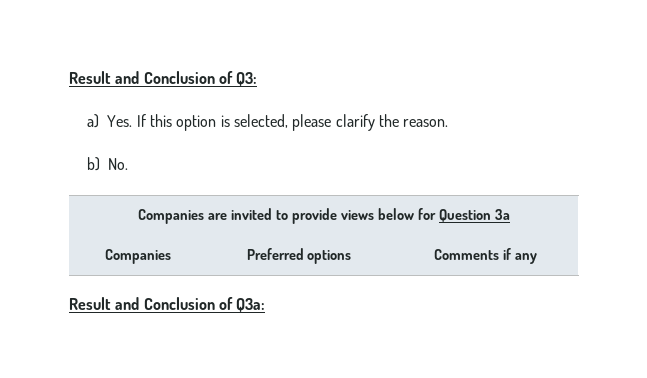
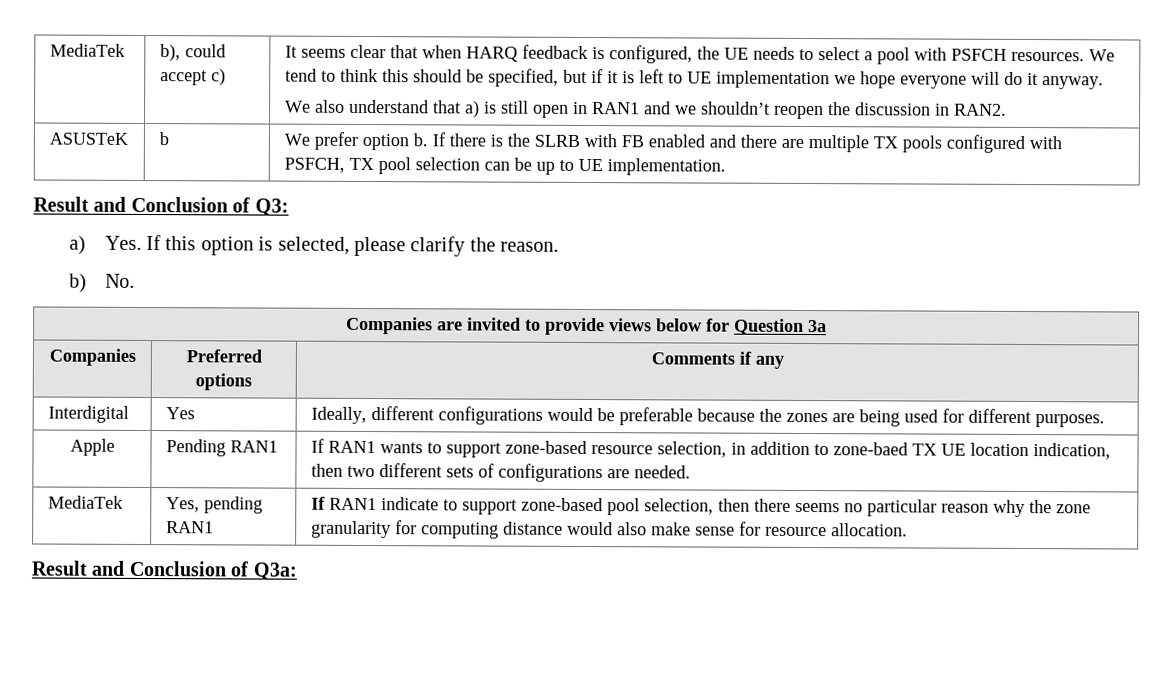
(69, 77) none -> [49,43,125,57] [159,44,226,62] [159,68,226,86] [284,44,1115,65] [284,68,1104,90] [284,99,1007,120] [48,132,128,145] [158,132,169,146] [283,131,1062,153] [283,157,726,176] MediaTek | b), could accept c) | It seems clear that when HARQ feedback is configured, the UE needs to select a pool with PSFCH resources. We tend to think this should be specified, but if it is left to UE implementation we hope everyone will do it anyway. // We also understand that a) is still open in RAN1 and we shouldn’t reopen the discussion in RAN2. // ASUSTeK | b | We prefer option b. If there is the SLRB with FB enabled and there are multiple TX pools configured with PSFCH, TX pool selection can be up to UE implementation. //
(537, 258) none -> [47,405,129,423] [165,407,195,420] [310,406,1105,428] [69,438,115,456] [165,439,278,457] [310,438,1111,460] [310,463,691,483] [47,495,123,509] [165,496,263,514] [165,521,214,534] [310,496,1091,517] [310,520,908,539] // Interdigital | Yes | Ideally, different configurations would be preferable because the zones are being used for different purposes. // Apple | Pending RAN1 | If RAN1 wants to support zone-based resource selection, in addition to zone-baed TX UE location indication, then two different sets of configurations are needed. // MediaTek | Yes, pending RAN1 | If RAN1 indicate to support zone-based pool selection, then there seems no particular reason why the zone granularity for computing distance would also make sense for resource allocation.

